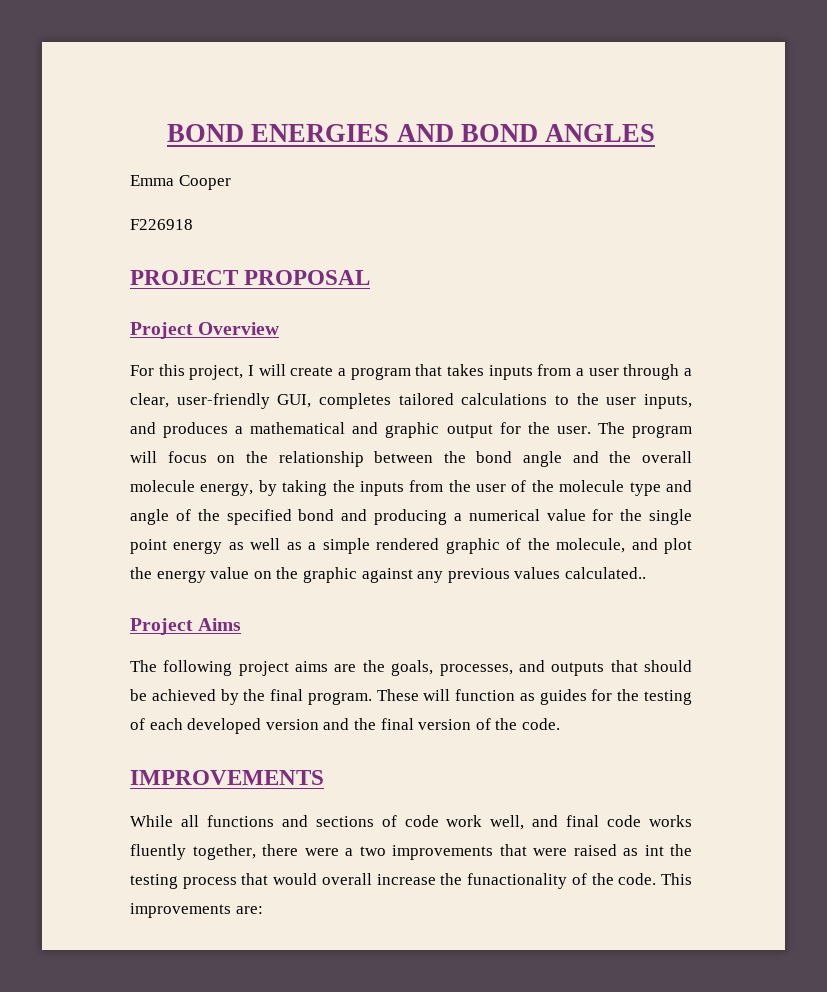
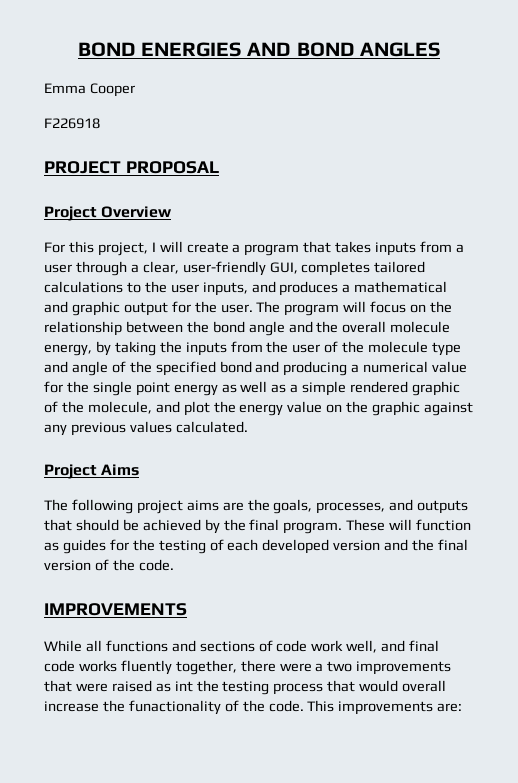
[564,567,646,579] calculated.. -> [175,421,248,433] calculated.

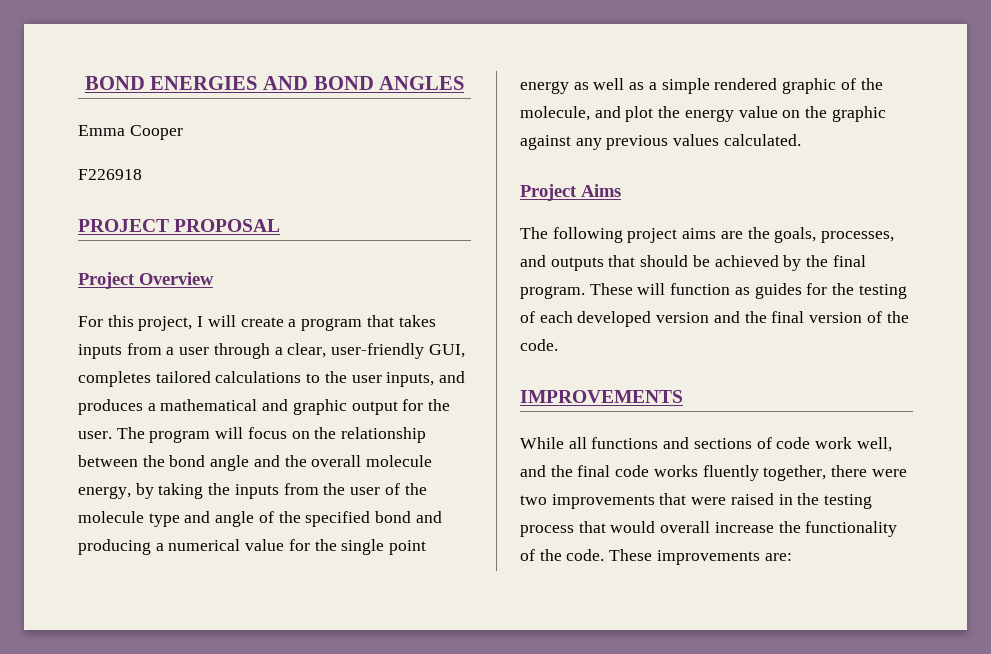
(406, 646) none -> [550,465,573,477] the
[315,663,324,672] a -> (907, 473) none
[155,681,193,692] as int -> [778,494,793,505] in
[128,700,335,715] funactionality of the code. This -> [805,521,898,537] [520,549,653,561] functionality of the code. These

